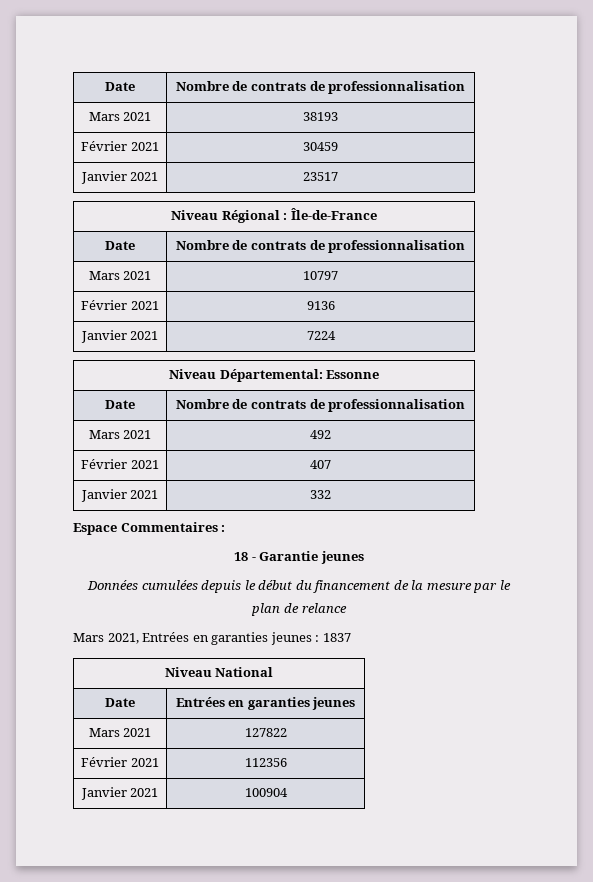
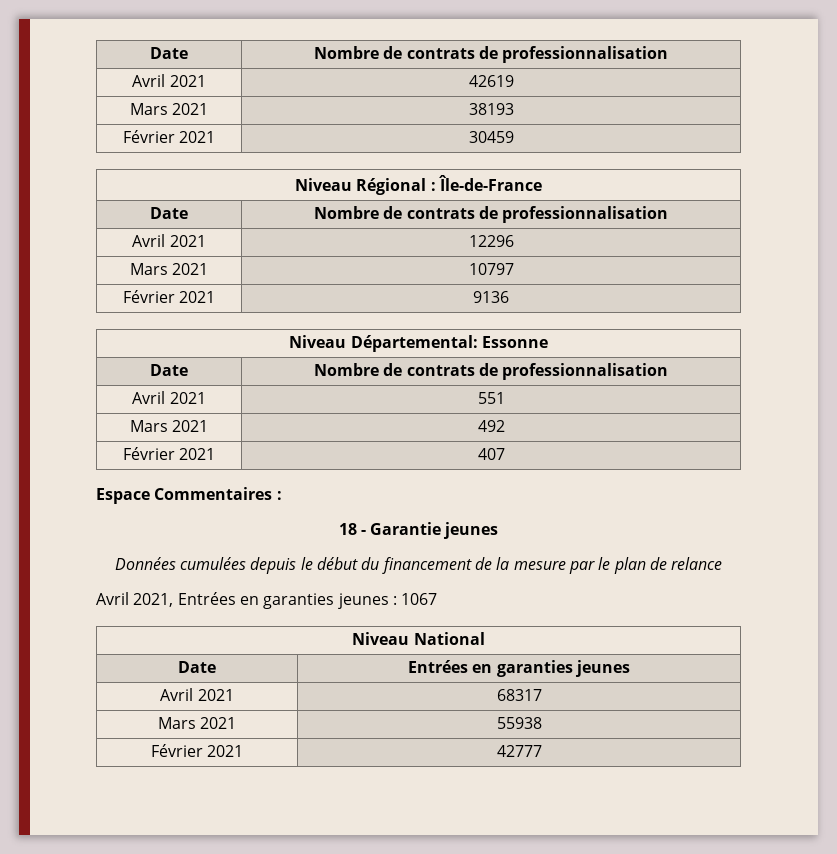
[105,82,135,91] [175,81,466,94] Date | Nombre de contrats de professionnalisation -> [150,47,188,59] [313,46,669,63] [132,74,206,87] [468,75,514,87] Date | Nombre de contrats de professionnalisation // Avril 2021 | 42619
[80,171,159,184] [303,172,338,181] // Janvier 2021 | 23517 -> (514, 137) none
(466, 246) none -> [132,234,206,247] [468,235,514,247] // Avril 2021 | 12296
[80,330,159,343] [306,331,336,340] // Janvier 2021 | 7224 -> (509, 297) none
(466, 405) none -> [132,391,206,404] [477,392,505,404] // Avril 2021 | 551
[80,489,159,502] [310,490,331,499] // Janvier 2021 | 332 -> (505, 454) none
[73,633,104,642] Mars -> [96,592,129,605] Avril
[322,633,351,642] 1837 -> [401,593,438,605] 1067
[88,728,152,737] [244,728,287,737] [81,757,159,767] [244,758,287,767] [80,787,159,800] [244,788,288,797] // Mars 2021 | 127822 // Février 2021 | 112356 // Janvier 2021 | 100904 -> [160,688,234,701] [496,689,542,701] [157,717,237,729] [496,717,542,729] [150,744,244,757] [496,745,542,757] // Avril 2021 | 68317 // Mars 2021 | 55938 // Février 2021 | 42777

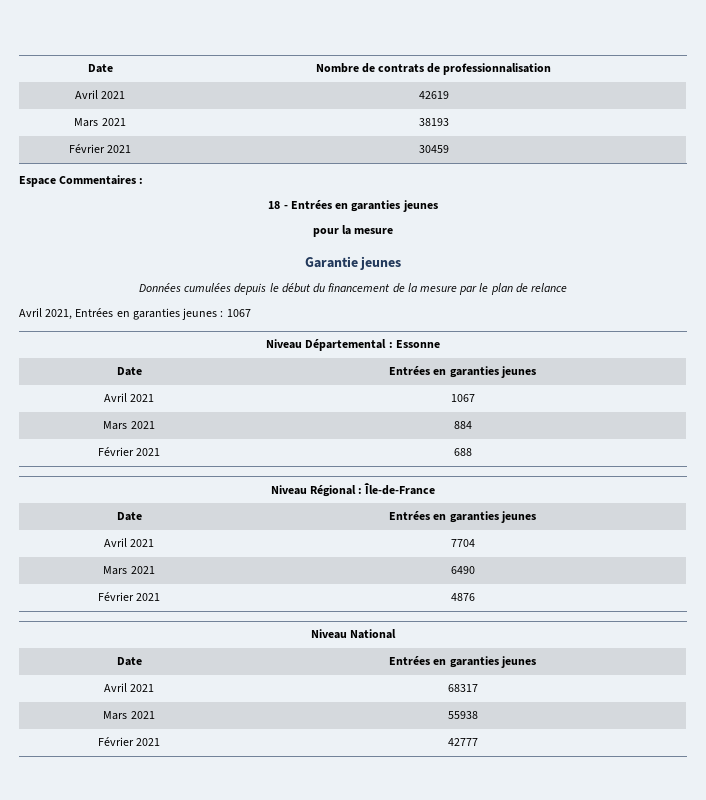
[295,175,542,195] [150,207,188,219] [313,206,669,223] [132,234,206,247] [468,235,514,247] [129,263,209,275] [468,263,514,275] [122,290,216,303] [473,291,509,303] [289,335,548,352] [150,364,188,376] [313,363,669,380] [132,391,206,404] [477,392,505,404] [129,420,209,432] [477,420,505,432] [122,447,216,460] [477,448,505,460] // Niveau Régional : Île-de-France // Date | Nombre de contrats de professionnalisation // Avril 2021 | 12296 // Mars 2021 | 10797 // Février 2021 | 9136 // Niveau Départemental: Essonne // Date | Nombre de contrats de professionnalisation // Avril 2021 | 551 // Mars 2021 | 492 // Février 2021 | 407 -> (449, 149) none
(366, 532) none -> [290,200,438,212] [312,225,394,237] Entrées en garanties jeunes // pour la mesure //
(438, 599) none -> [266,339,440,351] [116,367,142,376] [389,366,536,378] [103,393,155,402] [450,394,475,402] [103,421,155,430] [453,421,472,429] [97,447,161,456] [453,448,472,456] [270,483,436,497] [116,512,142,521] [389,511,536,523] [103,538,155,547] [450,539,475,547] [103,566,155,575] [450,566,475,574] [97,592,161,601] [450,593,475,601] // Niveau Départemental : Essonne // Date | Entrées en garanties jeunes // Avril 2021 | 1067 // Mars 2021 | 884 // Février 2021 | 688 // Niveau Régional : Île-de-France // Date | Entrées en garanties jeunes // Avril 2021 | 7704 // Mars 2021 | 6490 // Février 2021 | 4876

